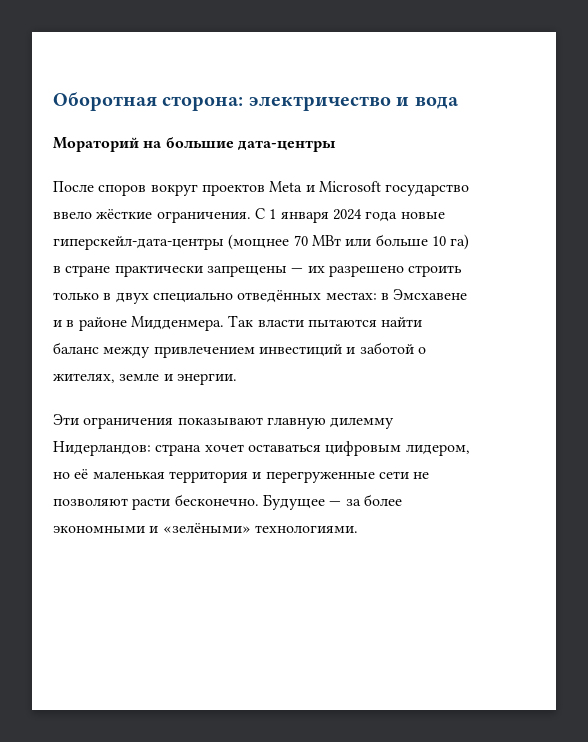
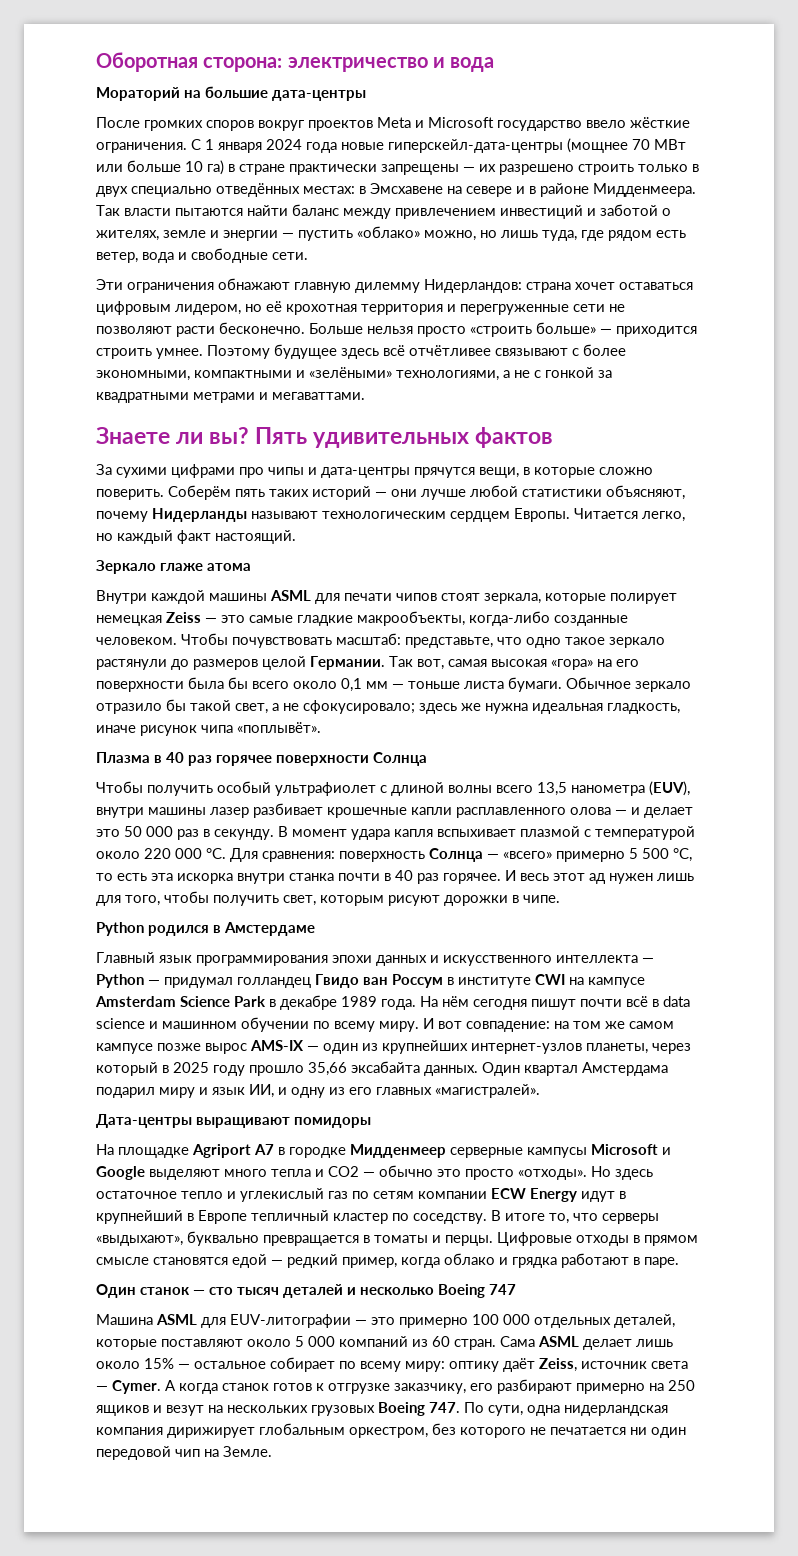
(94, 186) none -> [144,120,203,131] громких
(468, 294) none -> [447,186,512,197] на севере
[130,316,224,331] Мидденмера. -> [593,183,696,197] Мидденмеера.
[176,373,237,385] энергии. -> [223,226,686,241] [96,248,308,263] энергии — пустить «облако» можно, но лишь туда, где рядом есть ветер, вода и свободные сети.
[177,417,263,425] показывают -> [218,278,290,290] обнажают
[92,471,165,479] маленькая -> [286,304,357,315] крохотная
[262,494,402,510] [53,523,358,533] Будущее — за более экономными и «зелёными» технологиями. -> [309,322,697,337] [96,344,626,359] [96,367,612,381] [96,392,365,403] [96,427,554,448] [96,464,653,478] [96,485,685,500] [96,508,685,522] [96,530,296,544] [96,560,251,574] [96,590,677,604] [96,611,628,626] [96,633,665,648] [96,656,639,670] [96,677,691,692] [96,699,680,714] [96,722,321,736] [96,752,427,766] [96,781,690,796] [96,803,693,818] [96,826,695,840] [96,848,692,862] [96,870,694,884] [96,891,560,906] [96,922,315,936] [96,952,654,966] [96,974,645,988] [95,995,690,1010] [96,1017,674,1032] [96,1040,691,1054] [96,1061,668,1076] [96,1084,540,1098] [96,1114,371,1128] [96,1144,671,1158] [96,1165,653,1180] [96,1188,626,1202] [96,1210,659,1224] [96,1231,698,1246] [96,1253,679,1268] [96,1284,516,1298] [96,1314,675,1328] [96,1336,673,1350] [96,1357,688,1372] [96,1379,695,1394] [96,1402,668,1416] [96,1423,686,1438] [96,1446,272,1460] Больше нельзя просто «строить больше» — приходится строить умнее. Поэтому будущее здесь всё отчётливее связывают с более экономными, компактными и «зелёными» технологиями, а не с гонкой за квадратными метрами и мегаваттами. // Знаете ли вы? Пять удивительных фактов // За сухими цифрами про чипы и дата-центры прячутся вещи, в которые сложно поверить. Соберём пять таких историй — они лучше любой статистики объясняют, почему Нидерланды называют технологическим сердцем Европы. Читается легко, но каждый факт настоящий. // Зеркало глаже атома // Внутри каждой машины ASML для печати чипов стоят зеркала, которые полирует немецкая Zeiss — это самые гладкие макрообъекты, когда-либо созданные человеком. Чтобы почувствовать масштаб: представьте, что одно такое зеркало растянули до размеров целой Германии. Так вот, самая высокая «гора» на его поверхности была бы всего около 0,1 мм — тоньше листа бумаги. Обычное зеркало отразило бы такой свет, а не сфокусировало; здесь же нужна идеальная гладкость, иначе рисунок чипа «поплывёт». // Плазма в 40 раз горячее поверхности Солнца // Чтобы получить особый ультрафиолет с длиной волны всего 13,5 нанометра (EUV), внутри машины лазер разбивает крошечные капли расплавленного олова — и делает это 50 000 раз в секунду. В момент удара капля вспыхивает плазмой с температурой около 220 000 °C. Для сравнения: поверхность Солнца — «всего» примерно 5 500 °C, то есть эта искорка внутри станка почти в 40 раз горячее. И весь этот ад нужен лишь для того, чтобы получить свет, которым рисуют дорожки в чипе. // Python родился в Амстердаме // Главный язык программирования эпохи данных и искусственного интеллекта — Python — придумал голландец Гвидо ван Россум в институте CWI на кампусе Amsterdam Science Park в декабре 1989 года. На нём сегодня пишут почти всё в data science и машинном обучении по всему миру. И вот совпадение: на том же самом кампусе позже вырос AMS-IX — один из крупнейших интернет-узлов планеты, через который в 2025 году прошло 35,66 эксабайта данных. Один квартал Амстердама подарил миру и язык ИИ, и одну из его главных «магистралей». // Дата-центры выращивают помидоры // На площадке Agriport A7 в городке Мидденмеер серверные кампусы Microsoft и Google выделяют много тепла и CO2 — обычно это просто «отходы». Но здесь остаточное тепло и углекислый газ по сетям компании ECW Energy идут в крупнейший в Европе тепличный кластер по соседству. В итоге то, что серверы «выдыхают», буквально превращается в томаты и перцы. Цифровые отходы в прямом смысле становятся едой — редкий пример, когда облако и грядка работают в паре. // Один станок — сто тысяч деталей и несколько Boeing 747 // Машина ASML для EUV-литографии — это примерно 100 000 отдельных деталей, которые поставляют около 5 000 компаний из 60 стран. Сама ASML делает лишь около 15% — остальное собирает по всему миру: оптику даёт Zeiss, источник света — Cymer. А когда станок готов к отгрузке заказчику, его разбирают примерно на 250 ящиков и везут на нескольких грузовых Boeing 747. По сути, одна нидерландская компания дирижирует глобальным оркестром, без которого не печатается ни один передовой чип на Земле.

